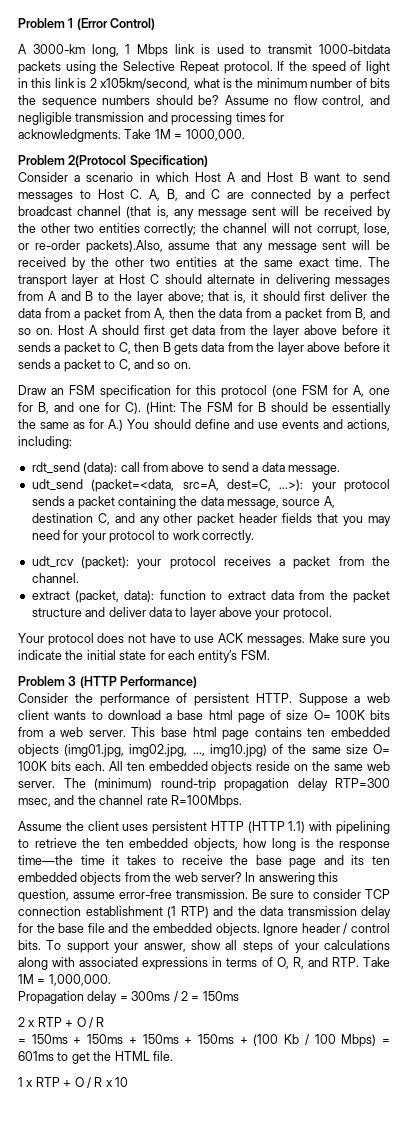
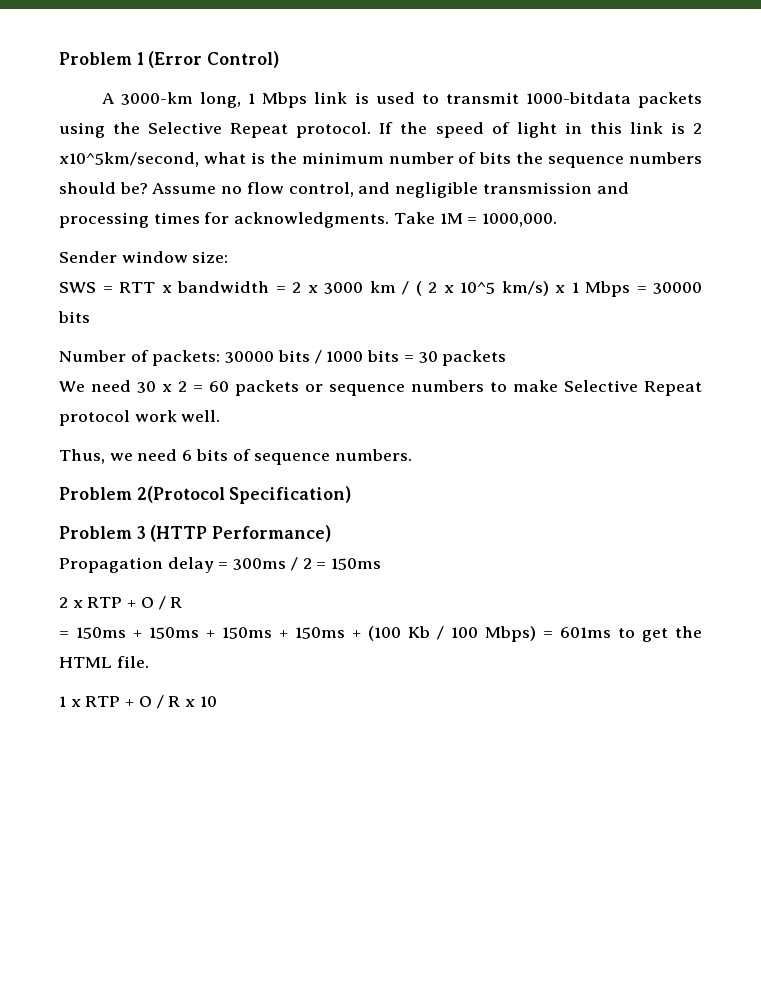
[100,78,191,90] x105km/second, -> [59,152,199,167] x10^5km/second,
[18,155,208,168] [18,172,390,182] [18,189,390,202] [18,206,391,219] [18,223,390,236] [18,240,390,253] [18,257,390,270] [18,274,390,287] [18,291,390,304] [18,308,390,321] [18,325,390,338] [18,342,390,355] [18,359,191,372] [18,385,390,398] [18,402,391,415] [18,419,390,431] [18,436,72,449] [31,462,341,475] [31,479,390,492] [31,496,335,509] [31,513,392,526] [31,530,254,543] [31,556,390,569] [31,573,79,583] [31,590,390,603] [31,607,332,620] [18,633,390,646] [18,650,270,663] [18,676,198,688] [18,693,390,706] [18,710,390,723] [18,727,390,740] [18,744,391,757] [18,761,391,774] [18,778,390,791] [18,795,242,808] [18,821,390,834] [18,838,390,851] [18,855,390,868] [18,872,338,885] [18,889,390,902] [18,906,391,919] [18,923,391,936] [18,940,390,953] [18,957,390,970] [18,974,111,986] Problem 2(Protocol Specification) // Consider a scenario in which Host A and Host B want to send messages to Host C. A, B, and C are connected by a perfect broadcast channel (that is, any message sent will be received by the other two entities correctly; the channel will not corrupt, lose, or re-order packets).Also, assume that any message sent will be received by the other two entities at the same exact time. The transport layer at Host C should alternate in delivering messages from A and B to the layer above; that is, it should first deliver the data from a packet from A, then the data from a packet from B, and so on. Host A should first get data from the layer above before it sends a packet to C, then B gets data from the layer above before it sends a packet to C, and so on. // Draw an FSM specification for this protocol (one FSM for A, one for B, and one for C). (Hint: The FSM for B should be essentially the same as for A.) You should define and use events and actions, including: // rdt_send (data): call from above to send a data message. // udt_send (packet=<data, src=A, dest=C, ...>): your protocol sends a packet containing the data message, source A, destination C, and any other packet header fields that you may need for your protocol to work correctly. // udt_rcv (packet): your protocol receives a packet from the channel. // extract (packet, data): function to extract data from the packet structure and deliver data to layer above your protocol. // Your protocol does not have to use ACK messages. Make sure you indicate the initial state for each entity’s FSM. // Problem 3 (HTTP Performance) // Consider the performance of persistent HTTP. Suppose a web client wants to download a base html page of size O= 100K bits from a web server. This base html page contains ten embedded objects (img01.jpg, img02.jpg, ..., img10.jpg) of the same size O= 100K bits each. All ten embedded objects reside on the same web server. The (minimum) round-trip propagation delay RTP=300 msec, and the channel rate R=100Mbps. // Assume the client uses persistent HTTP (HTTP 1.1) with pipelining to retrieve the ten embedded objects, how long is the response time—the time it takes to receive the base page and its ten embedded objects from the web server? In answering this question, assume error-free transmission. Be sure to consider TCP connection establishment (1 RTP) and the data transmission delay for the base file and the embedded objects. Ignore header / control bits. To support your answer, show all steps of your calculations along with associated expressions in terms of O, R, and RTP. Take 1M = 1,000,000. -> [59,251,229,263] [59,281,702,297] [58,311,90,323] [59,350,507,366] [59,380,702,396] [59,410,221,426] [59,449,413,465] [59,486,352,504] [59,525,332,542] Sender window size: // SWS = RTT x bandwidth = 2 x 3000 km / ( 2 x 10^5 km/s) x 1 Mbps = 30000 bits // Number of packets: 30000 bits / 1000 bits = 30 packets // We need 30 x 2 = 60 packets or sequence numbers to make Selective Repeat protocol work well. // Thus, we need 6 bits of sequence numbers. // Problem 2(Protocol Specification) // Problem 3 (HTTP Performance)

